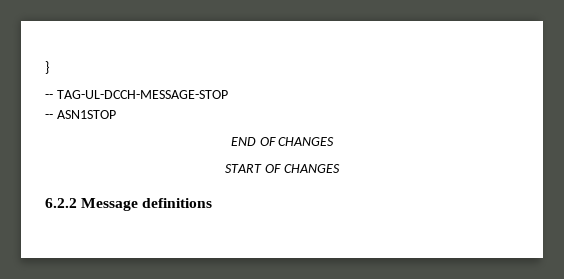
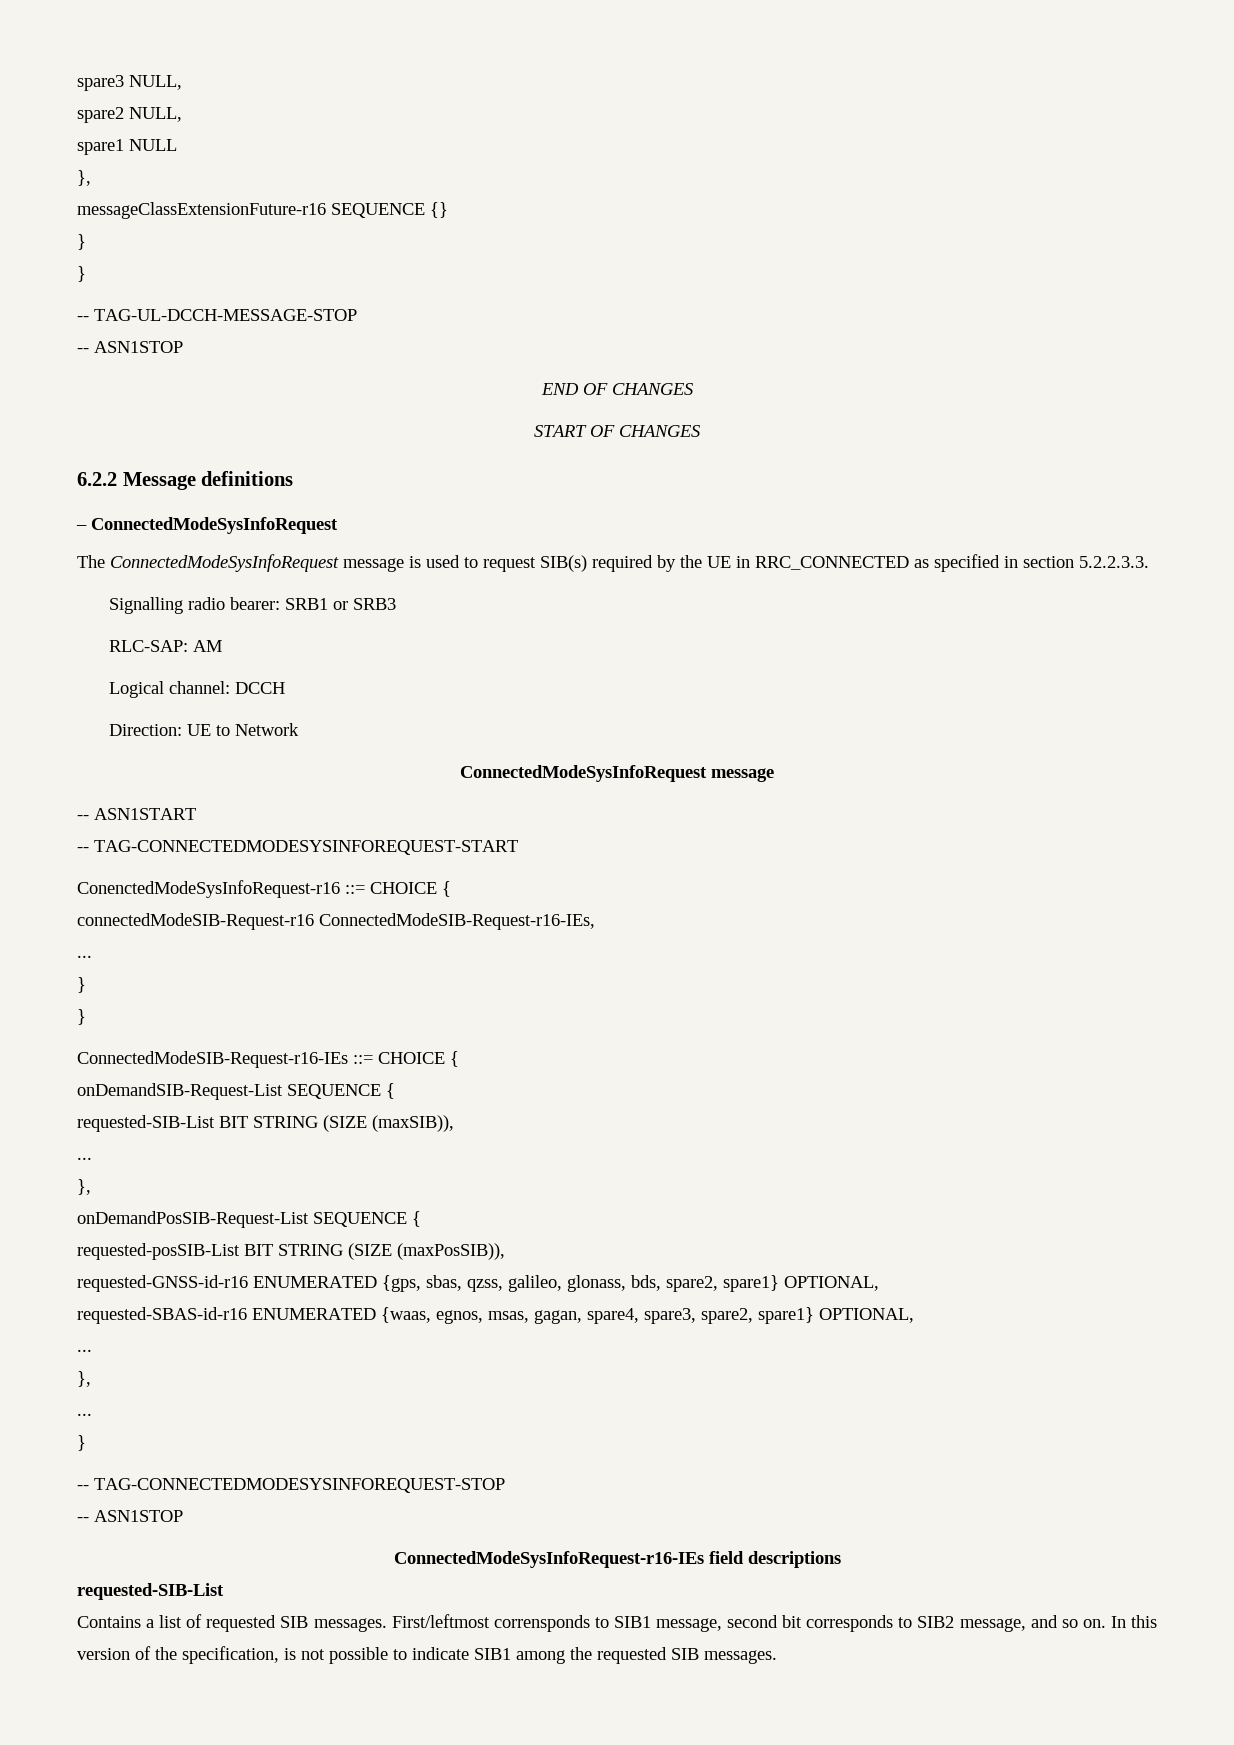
(45, 67) none -> [77,75,182,91] [77,107,182,123] [77,139,177,155] [77,170,91,186] [77,202,448,219] [77,234,86,250] spare3 NULL, // spare2 NULL, // spare1 NULL // }, // messageClassExtensionFuture-r16 SEQUENCE {} // } //
(213, 203) none -> [76,517,338,534] [77,554,1149,572] [108,597,396,614] [108,640,222,652] [108,681,285,698] [108,723,299,736] [460,765,774,782] [77,808,196,820] [77,840,518,855] [77,880,451,898] [77,913,595,930] [77,955,92,958] [77,977,86,993] [77,1009,86,1025] [77,1051,459,1068] [77,1083,395,1100] [77,1115,454,1132] [77,1157,92,1160] [77,1179,91,1195] [77,1211,421,1228] [77,1243,505,1260] [77,1275,879,1292] [77,1307,914,1324] [77,1349,92,1352] [77,1371,91,1387] [77,1413,92,1416] [77,1435,86,1451] [77,1478,505,1493] [77,1510,183,1522] [393,1551,841,1568] [77,1583,224,1600] [77,1614,1158,1632] [77,1646,777,1664] // – ConnectedModeSysInfoRequest // The ConnectedModeSysInfoRequest message is used to request SIB(s) required by the UE in RRC_CONNECTED as specified in section 5.2.2.3.3. // Signalling radio bearer: SRB1 or SRB3 // RLC-SAP: AM // Logical channel: DCCH // Direction: UE to Network // ConnectedModeSysInfoRequest message // -- ASN1START // -- TAG-CONNECTEDMODESYSINFOREQUEST-START // ConenctedModeSysInfoRequest-r16 ::= CHOICE { // connectedModeSIB-Request-r16 ConnectedModeSIB-Request-r16-IEs, // ... // } // } // ConnectedModeSIB-Request-r16-IEs ::= CHOICE { // onDemandSIB-Request-List SEQUENCE { // requested-SIB-List BIT STRING (SIZE (maxSIB)), // ... // }, // onDemandPosSIB-Request-List SEQUENCE { // requested-posSIB-List BIT STRING (SIZE (maxPosSIB)), // requested-GNSS-id-r16 ENUMERATED {gps, sbas, qzss, galileo, glonass, bds, spare2, spare1} OPTIONAL, // requested-SBAS-id-r16 ENUMERATED {waas, egnos, msas, gagan, spare4, spare3, spare2, spare1} OPTIONAL, // ... // }, // ... // } // -- TAG-CONNECTEDMODESYSINFOREQUEST-STOP // -- ASN1STOP // ConnectedModeSysInfoRequest-r16-IEs field descriptions // requested-SIB-List // Contains a list of requested SIB messages. First/leftmost corrensponds to SIB1 message, second bit corresponds to SIB2 message, and so on. In this version of the specification, is not possible to indicate SIB1 among the requested SIB messages.

